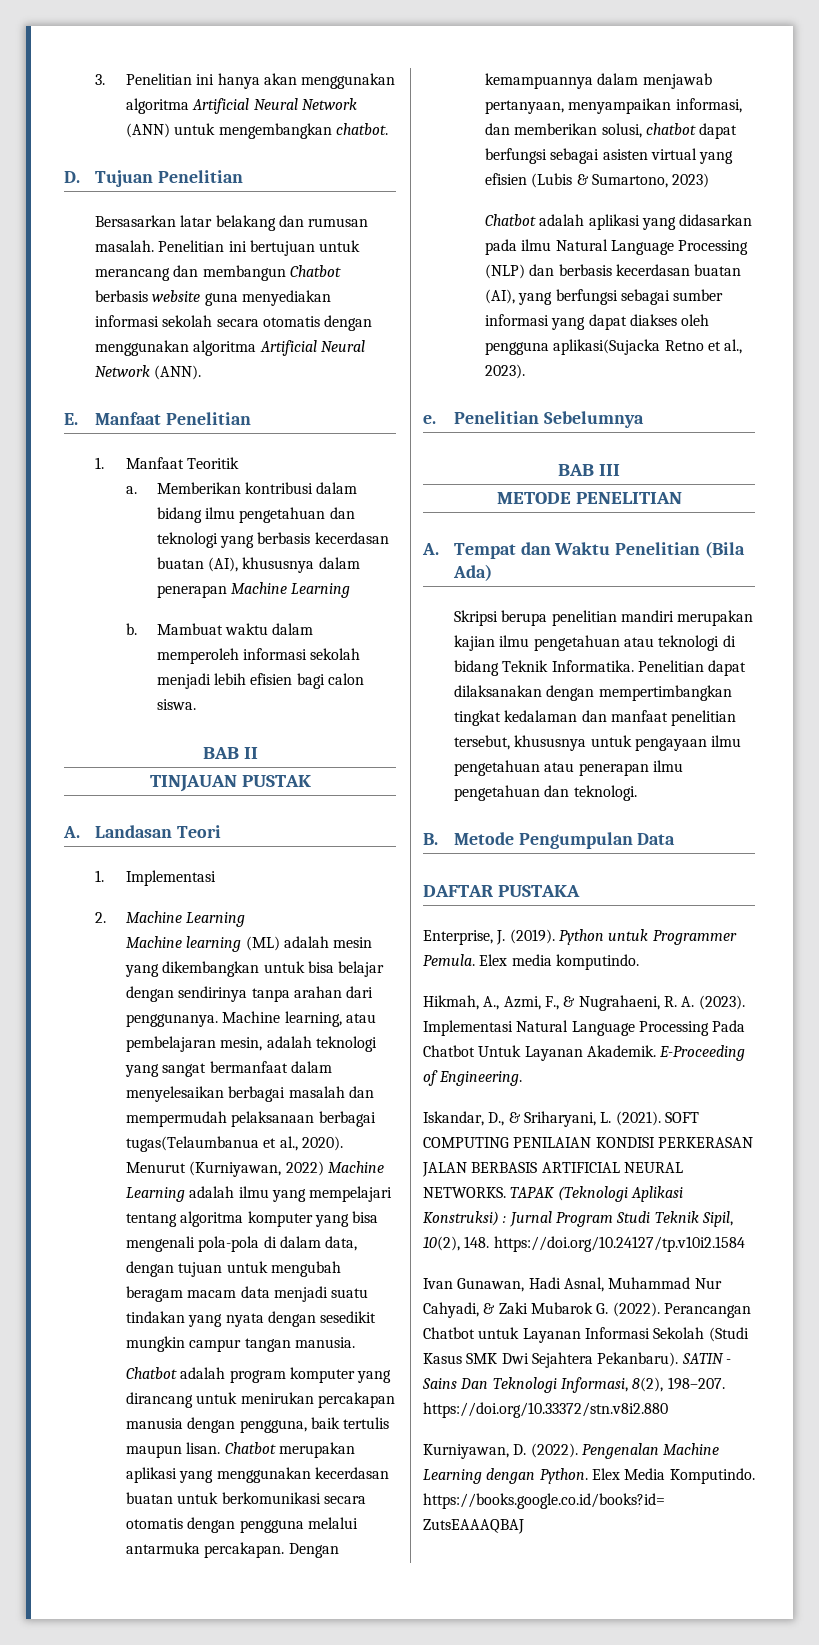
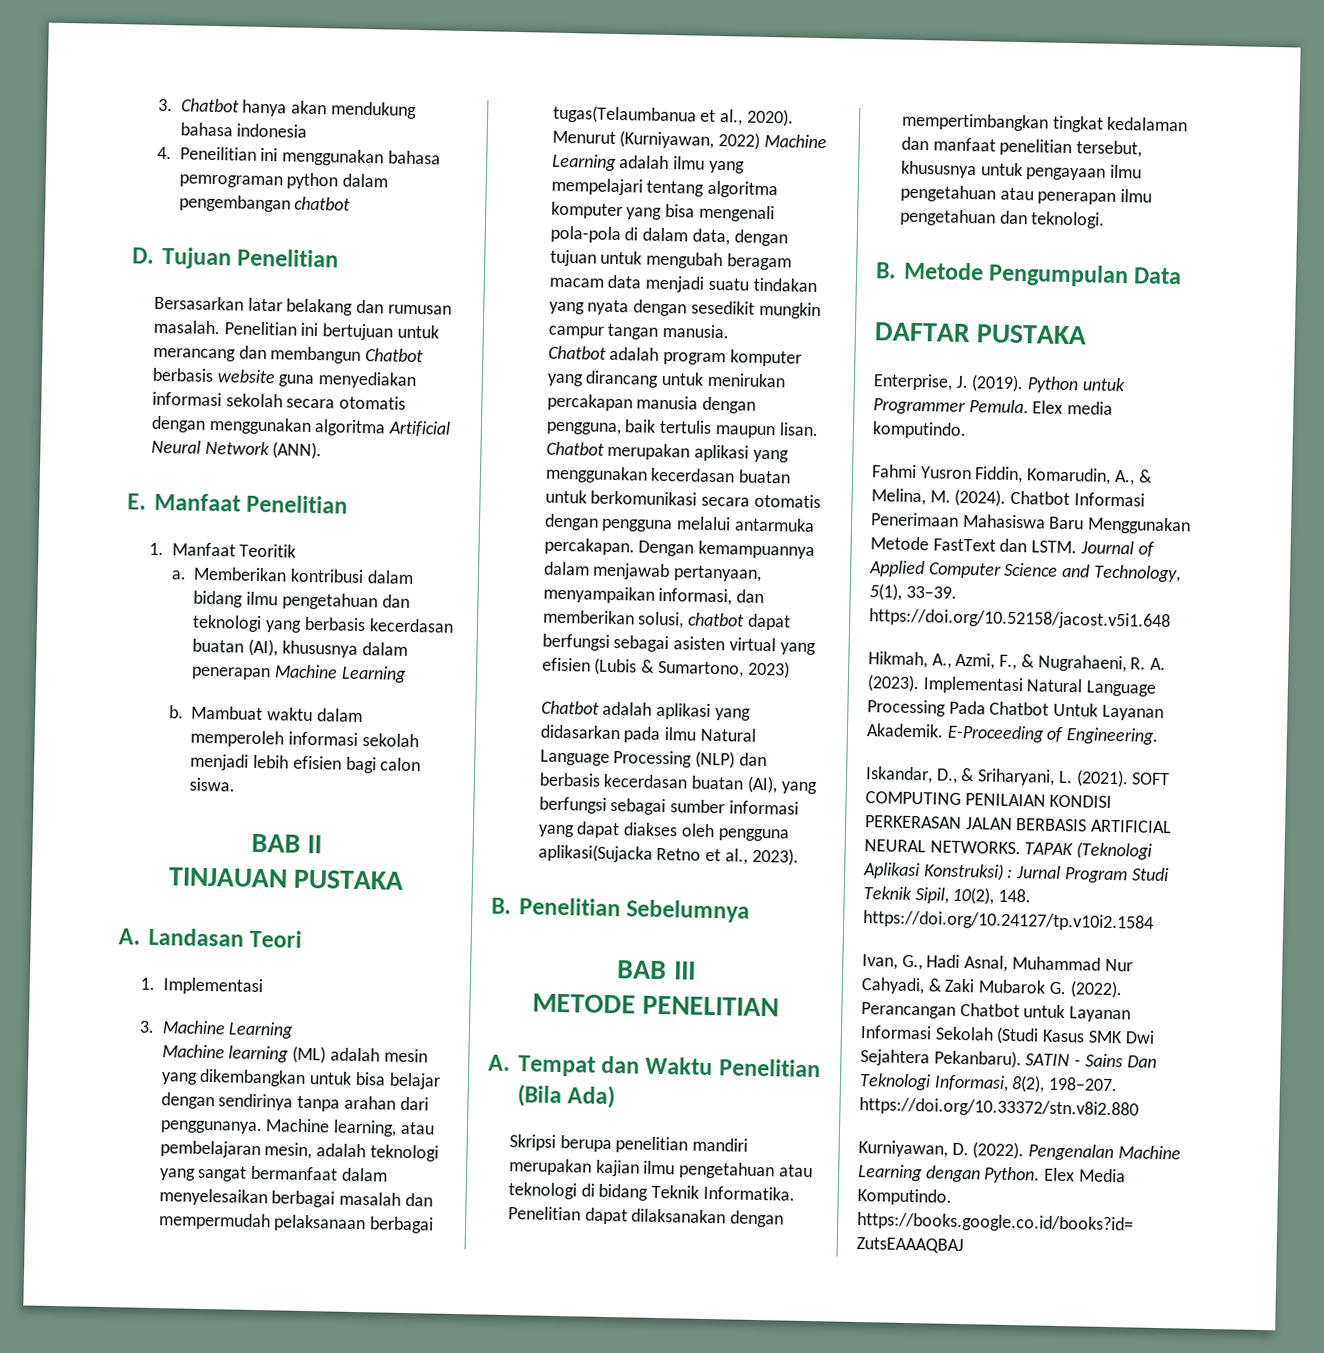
[94,73,396,89] [125,98,357,114] [125,123,388,139] 3. Penelitian ini hanya akan menggunakan algoritma Artificial Neural Network (ANN) untuk mengembangkan chatbot. -> [157,98,417,119] [179,122,308,138] [156,146,441,167] [178,172,389,190] [178,194,352,213] 3. Chatbot hanya akan mendukung bahasa indonesia // 4. Peneilitian ini menggunakan bahasa pemrograman python dalam pengembangan chatbot
[241,775,311,787] PUSTAK -> [293,869,405,890] PUSTAKA
[94,912,106,923] 2. -> [138,1020,155,1033] 3.
[423,415,436,424] e. -> [491,897,511,915] B.
(639, 962) none -> [872,464,1153,486] [871,488,1145,507] [871,512,1192,535] [870,536,1155,557] [869,560,1181,583] [869,583,957,601] [869,608,1171,631] // Fahmi Yusron Fiddin, Komarudin, A., & Melina, M. (2024). Chatbot Informasi Penerimaan Mahasiswa Baru Menggunakan Metode FastText dan LSTM. Journal of Applied Computer Science and Technology, 5(1), 33–39. https://doi.org/10.52158/jacost.v5i1.648
[423,1278,525,1292] Ivan Gunawan, -> [862,954,923,971] Ivan, G.,

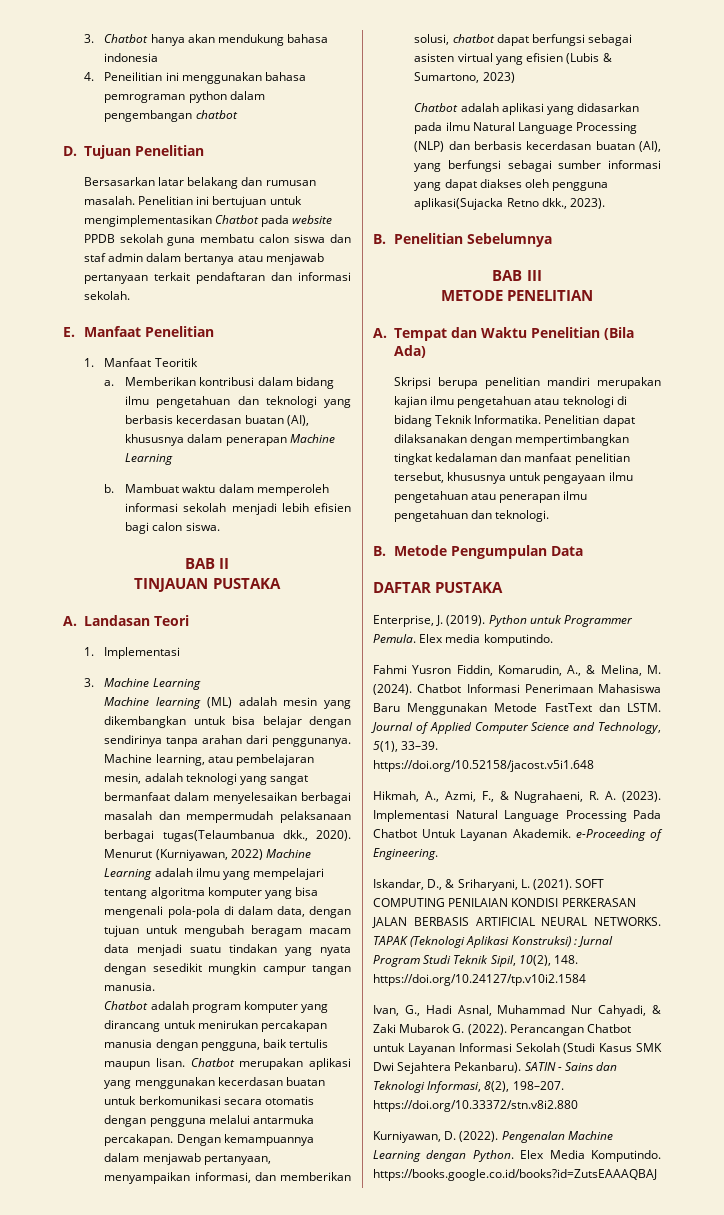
[152,345,424,364] [151,367,416,390] [151,391,406,410] [150,415,451,437] [150,439,323,460] merancang dan membangun Chatbot berbasis website guna menyediakan informasi sekolah secara otomatis dengan menggunakan algoritma Artificial Neural Network (ANN). -> [83,215,333,227] [83,234,352,246] [83,253,324,265] [83,272,351,284] [83,291,130,300] mengimplementasikan Chatbot pada website PPDB sekolah guna membatu calon siswa dan staf admin dalam bertanya atau menjawab pertanyaan terkait pendaftaran dan informasi sekolah.
[700,109,744,126] et al., -> [282,830,308,841] dkk.,
[705,848,748,865] et al., -> [541,198,567,209] dkk.,
[946,724,1045,743] E-Proceeding -> [575,829,646,841] e-Proceeding
[1126,1055,1157,1068] Dan -> [596,1062,618,1071] dan

